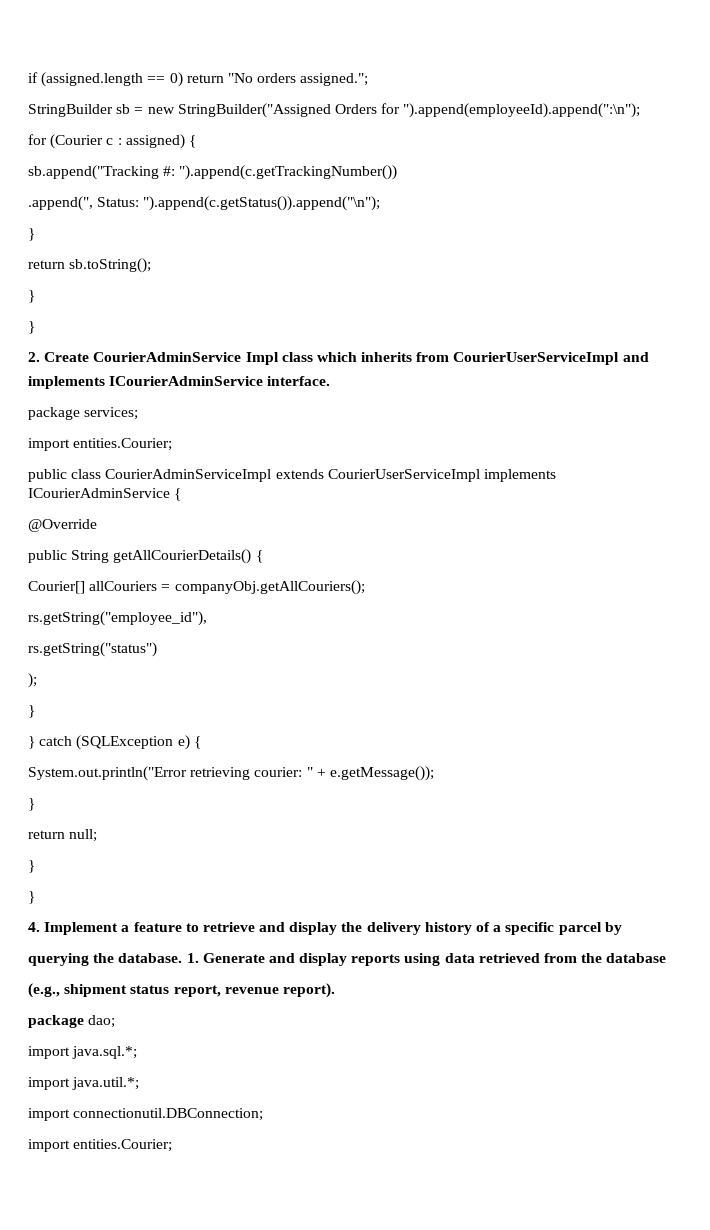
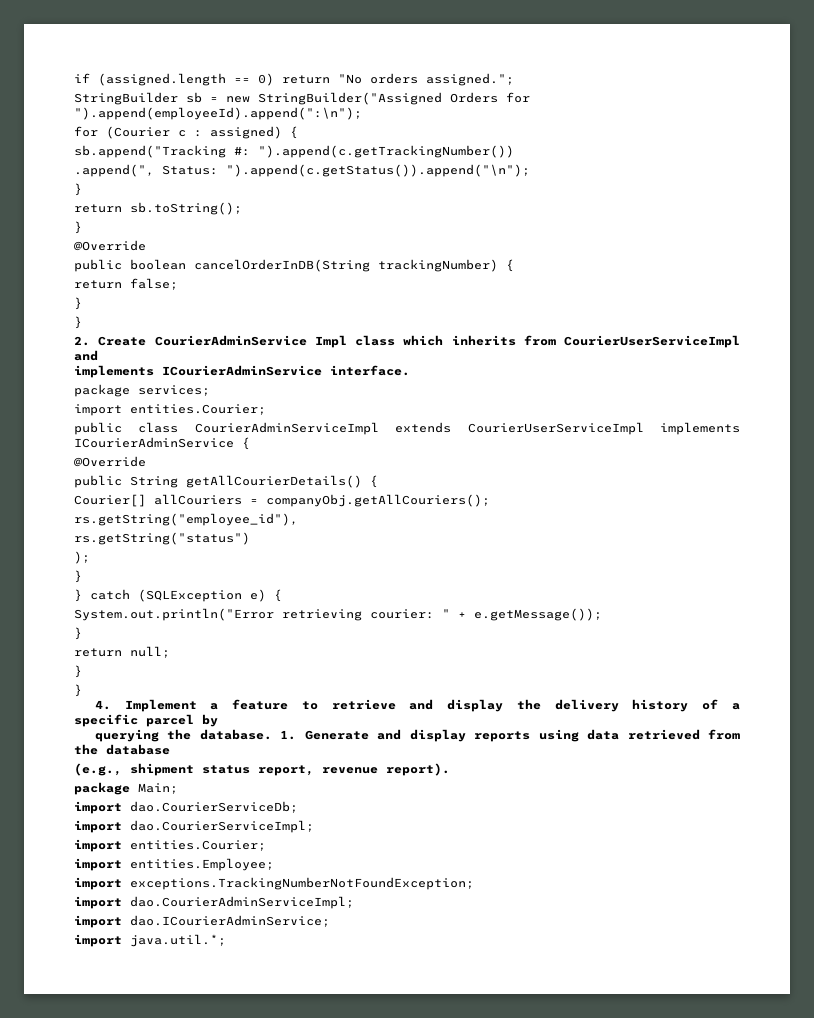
(35, 296) none -> [74,240,146,251] [74,259,514,272] [74,278,178,290] [74,297,82,310] // @Override // public boolean cancelOrderInDB(String trackingNumber) { // return false; // }
[88,1015,116,1028] [28,1046,138,1059] [28,1077,140,1090] [28,1108,264,1121] [28,1139,173,1152] dao; // import java.sql.*; // import java.util.*; // import connectionutil.DBConnection; // import entities.Courier; -> [138,783,178,794] [74,801,298,814] [74,820,314,833] [74,839,266,852] [74,858,274,871] [74,877,474,890] [74,896,354,909] [74,915,330,928] [74,934,226,947] Main; // import dao.CourierServiceDb; // import dao.CourierServiceImpl; // import entities.Courier; // import entities.Employee; // import exceptions.TrackingNumberNotFoundException; // import dao.CourierAdminServiceImpl; // import dao.ICourierAdminService; // import java.util.*;

